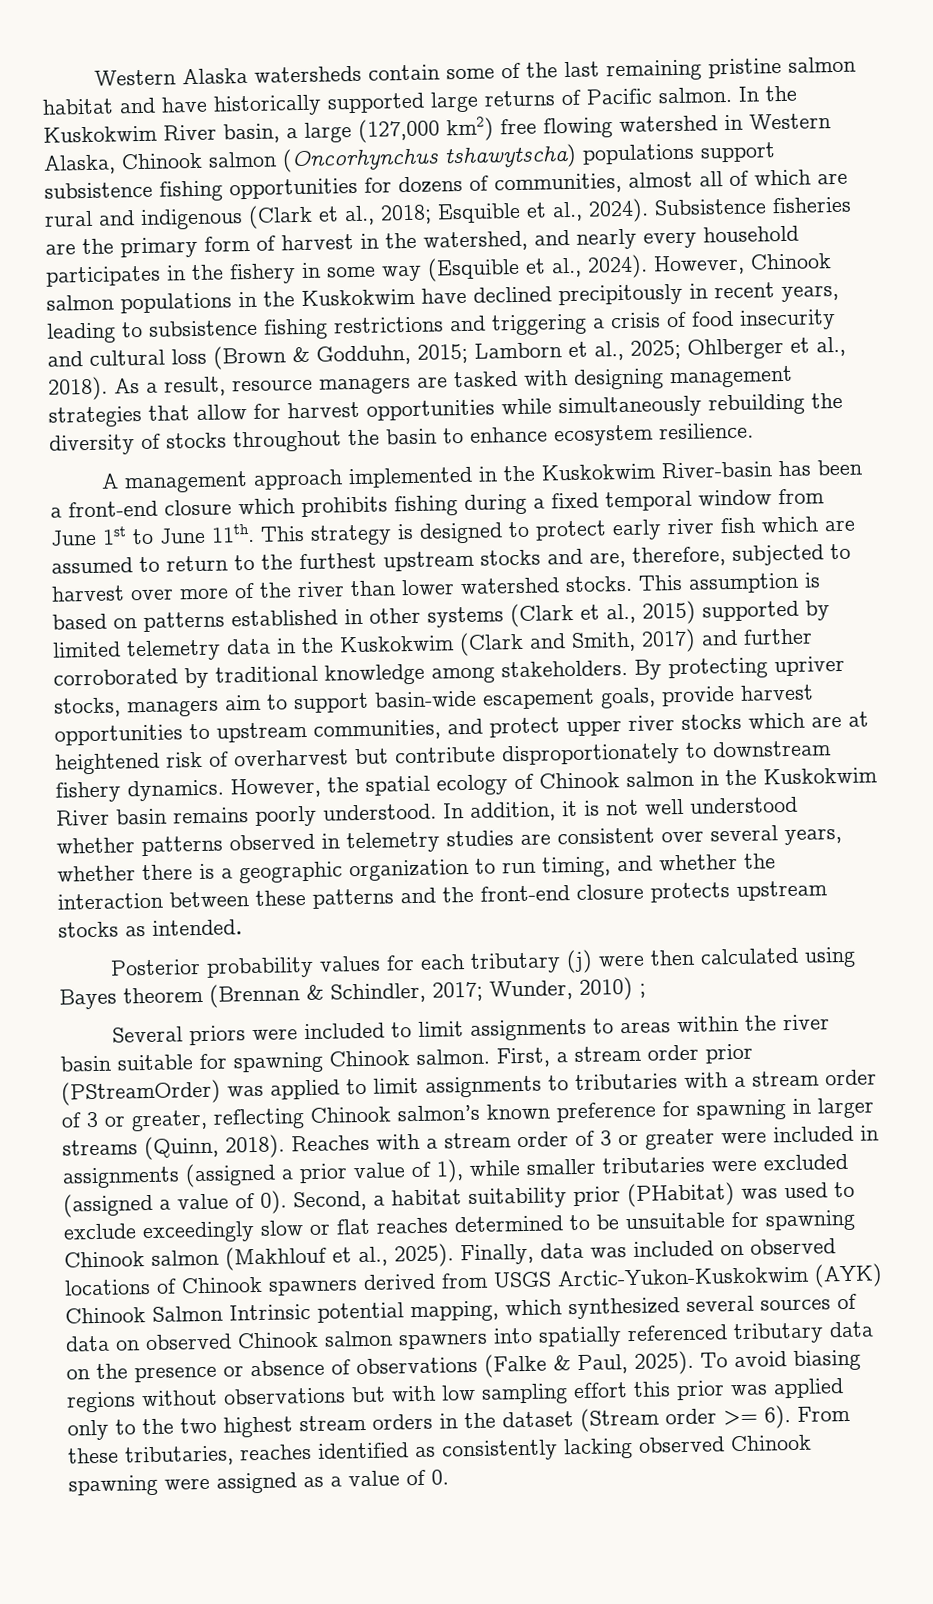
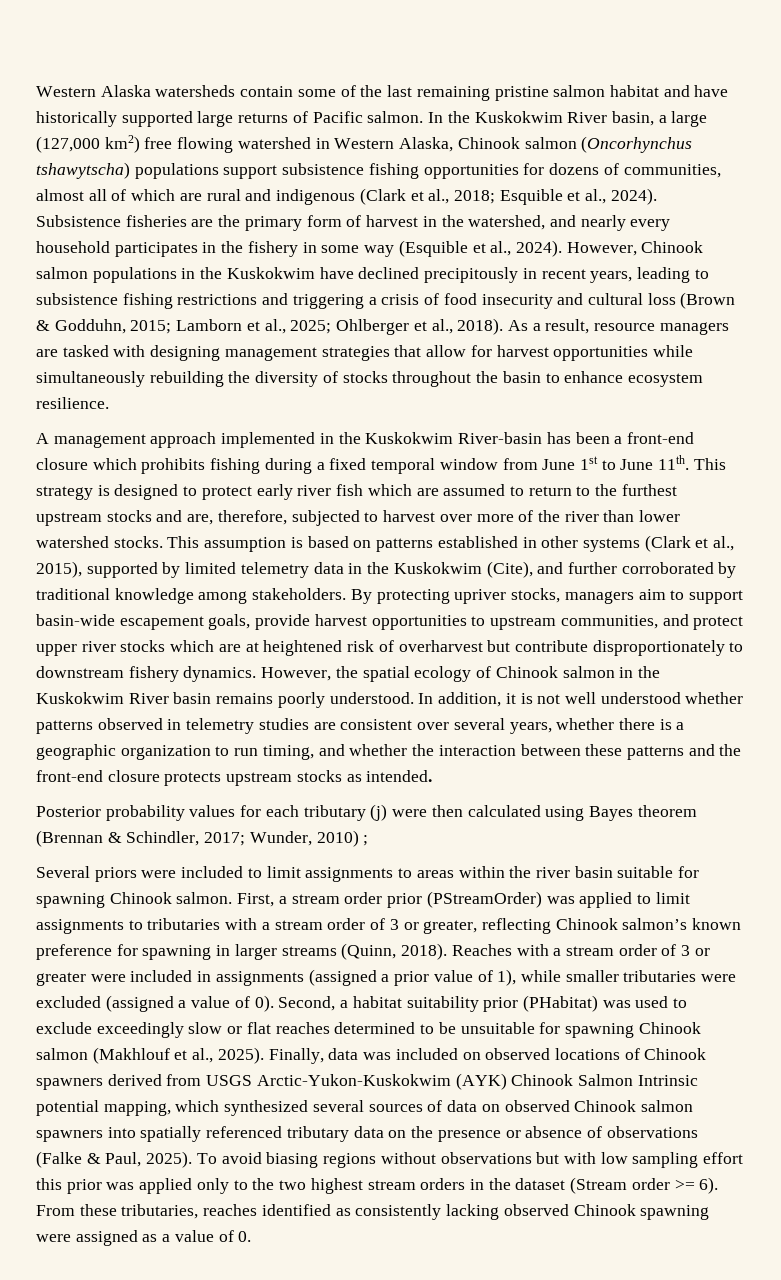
[642,600,696,625] 2015) -> [36,561,82,578] 2015),
[459,628,696,657] (Clark and Smith, 2017) -> [486,561,533,578] (Cite),

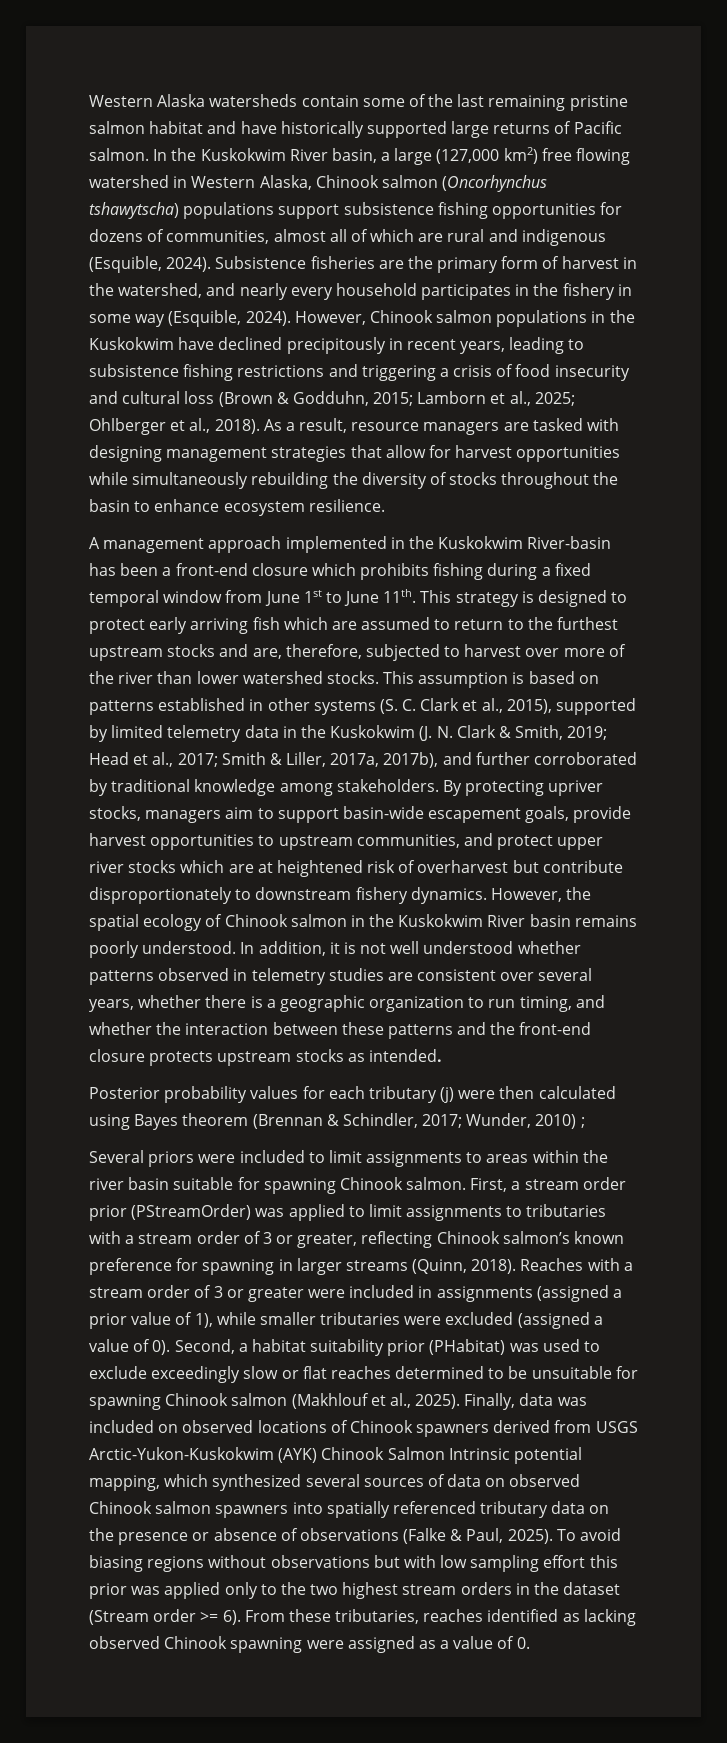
[359,188,607,205] (Clark et al., 2018; Esquible et al., -> [89,256,162,273] (Esquible,
[398,240,512,257] (Esquible et al., -> [168,310,242,327] (Esquible,
[297,485,332,496] river -> [190,618,249,634] arriving
[644,535,691,552] (Clark -> [379,698,460,714] (S. C. Clark
[486,561,533,578] (Cite), -> [419,725,608,741] [89,752,439,768] (J. N. Clark & Smith, 2019; Head et al., 2017; Smith & Liller, 2017a, 2017b),
[355,1204,442,1220] consistently -> (580, 1617) none

